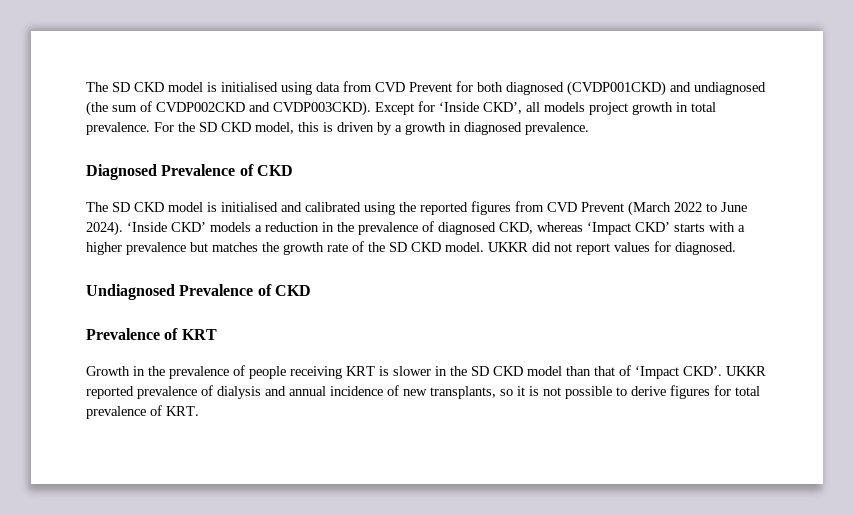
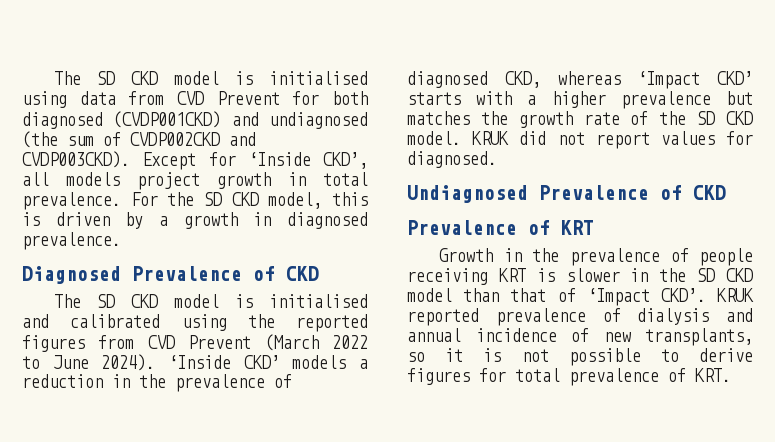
[488,242,528,252] UKKR -> [472,131,510,145] KRUK
[726,366,766,376] UKKR -> [717,288,754,302] KRUK

